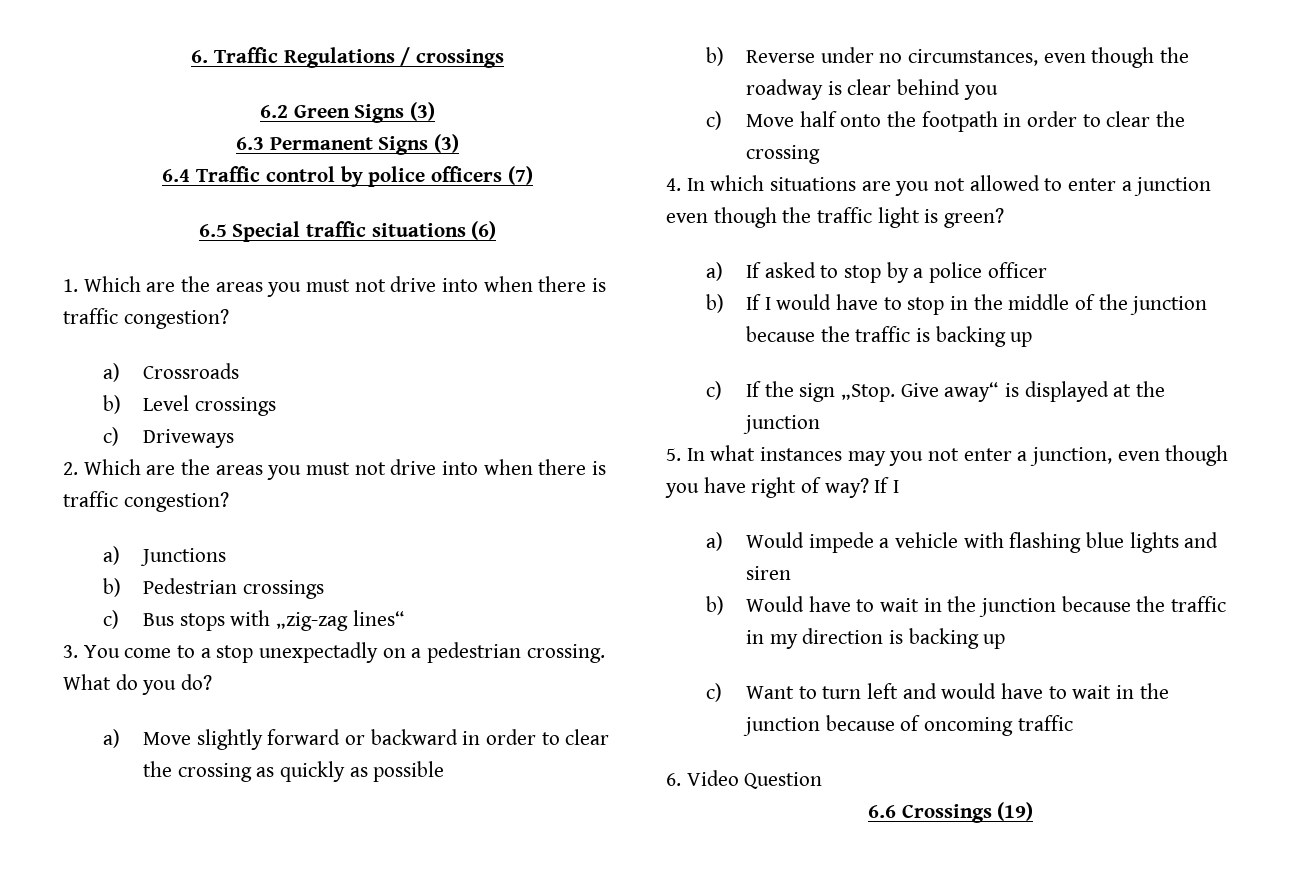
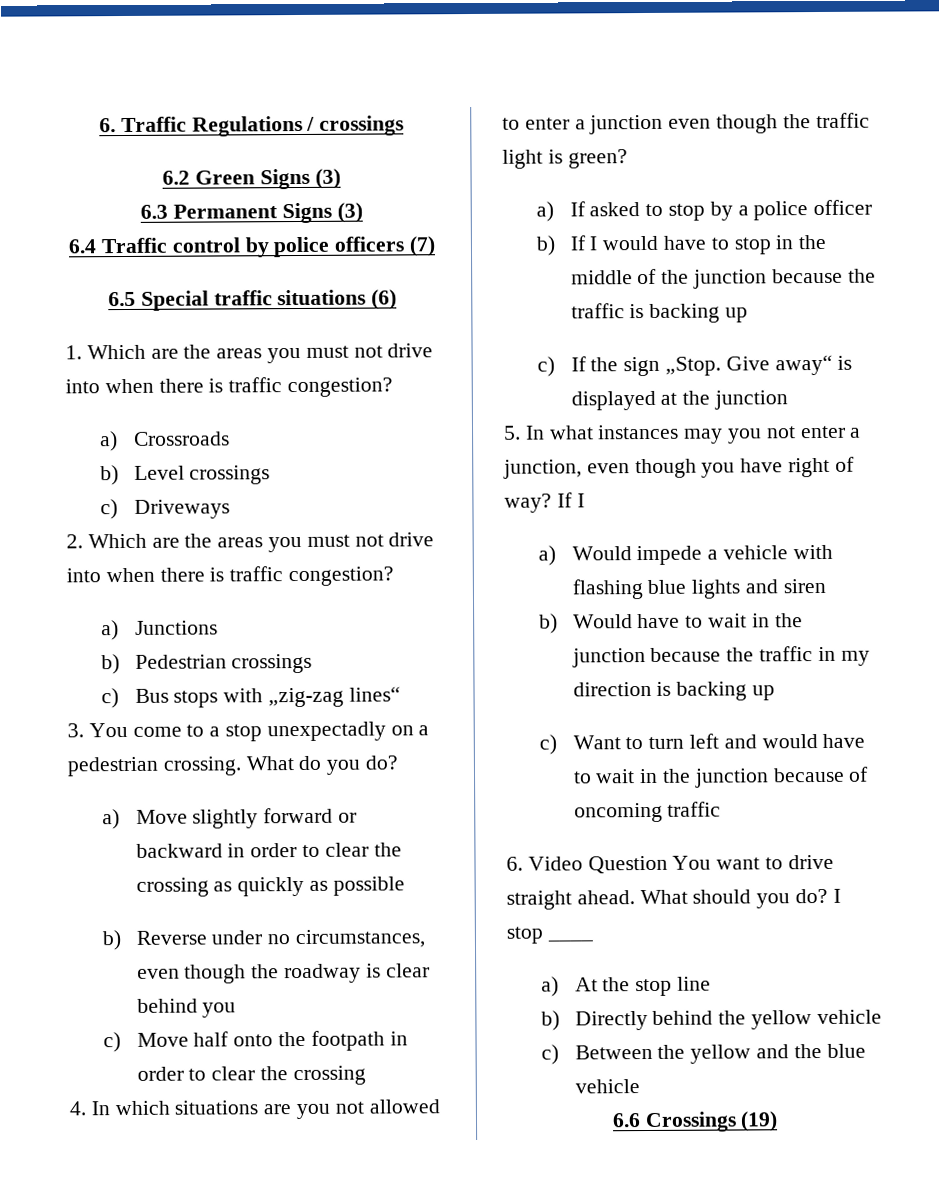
(823, 780) none -> [672,854,834,870] [506,888,841,910] [506,926,593,944] [540,976,711,997] [540,1009,882,1031] [540,1043,866,1065] [574,1079,640,1094] You want to drive straight ahead. What should you do? I stop ____ // a) At the stop line // b) Directly behind the yellow vehicle // c) Between the yellow and the blue vehicle

